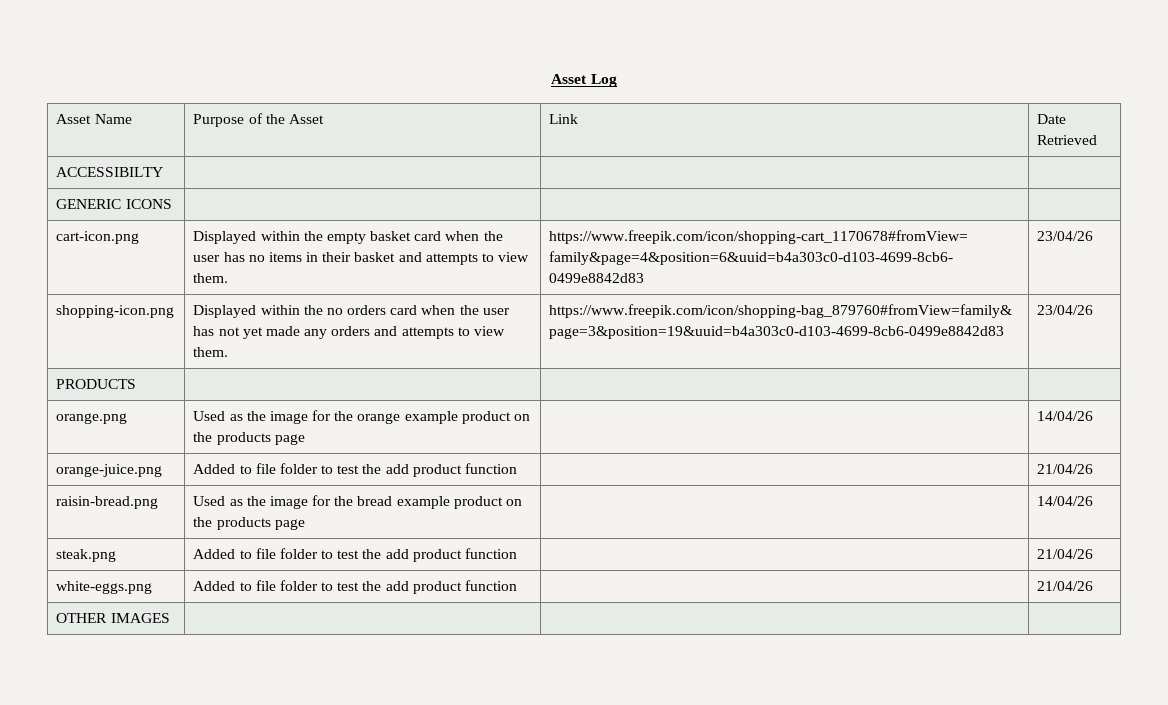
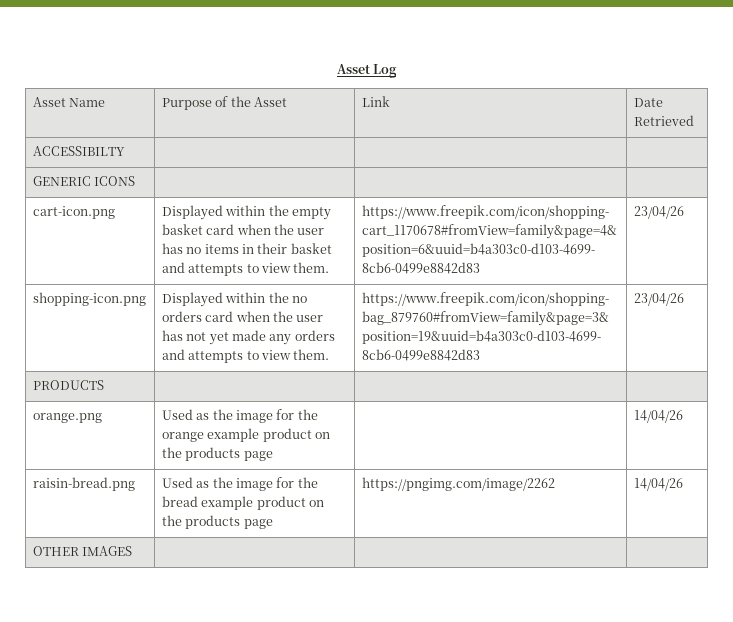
[56,464,163,477] [193,463,518,477] [1037,464,1094,474] // orange-juice.png | Added to file folder to test the add product function | | 21/04/26 -> (683, 416) none
[1037,496,1094,506] [56,549,117,562] [193,548,518,562] [1037,549,1094,559] [56,581,153,594] [193,580,518,594] [1037,581,1094,591] | 14/04/26 // steak.png | Added to file folder to test the add product function | | 21/04/26 // white-eggs.png | Added to file folder to test the add product function | | 21/04/26 -> [361,477,555,491] [633,478,683,491] https://pngimg.com/image/2262 | 14/04/26

